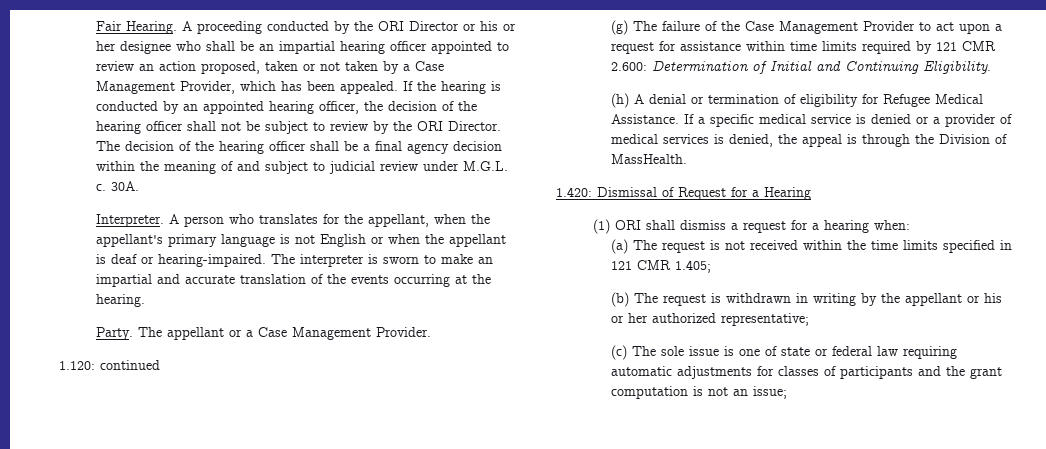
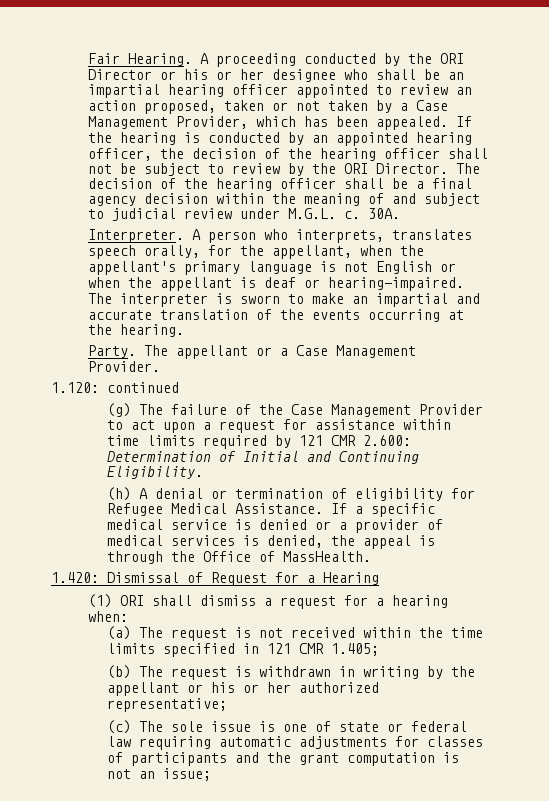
[258,214,318,224] translates -> [296,229,473,243] [88,245,201,259] interprets, translates speech orally,
[939,134,991,144] Division -> [202,551,251,562] Office

